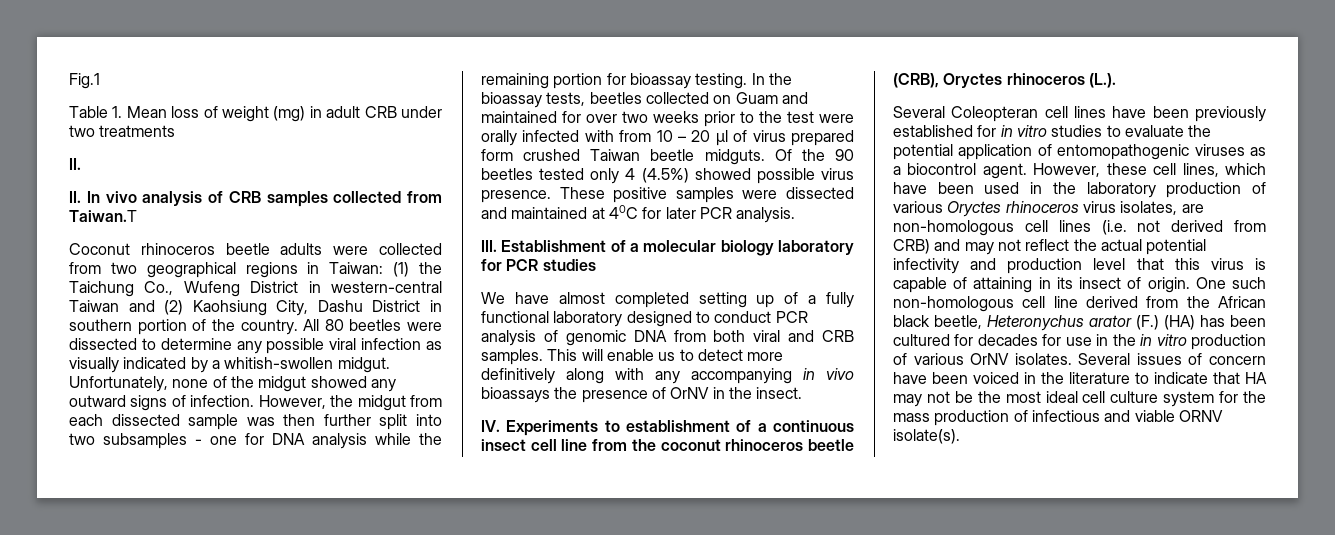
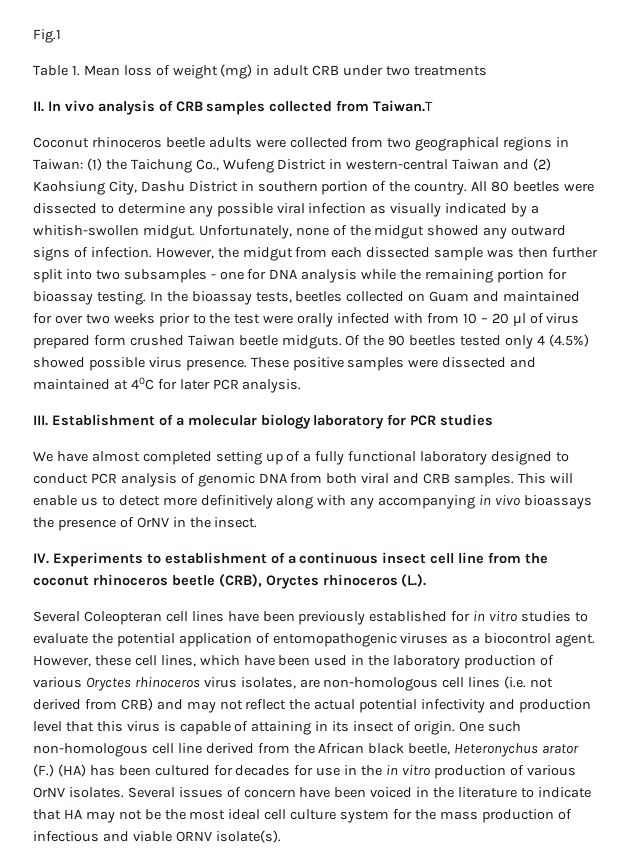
[69,191,81,203] // II. -> (44, 106) none

